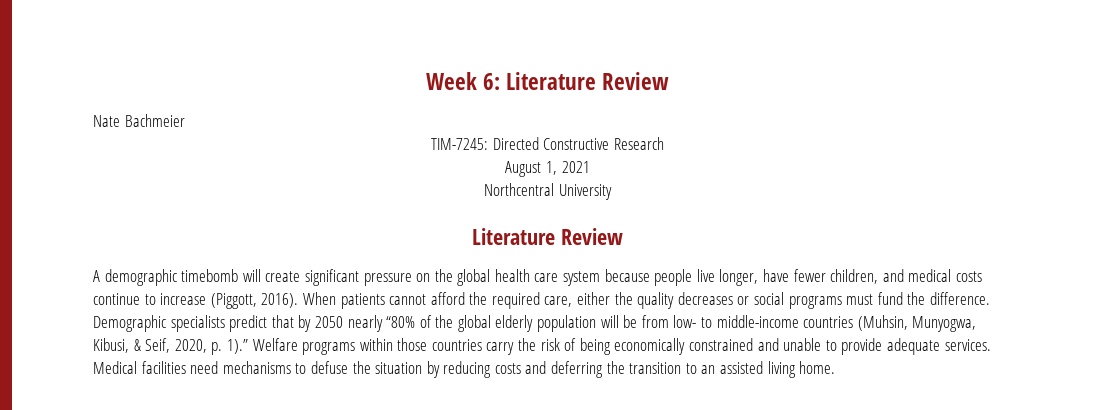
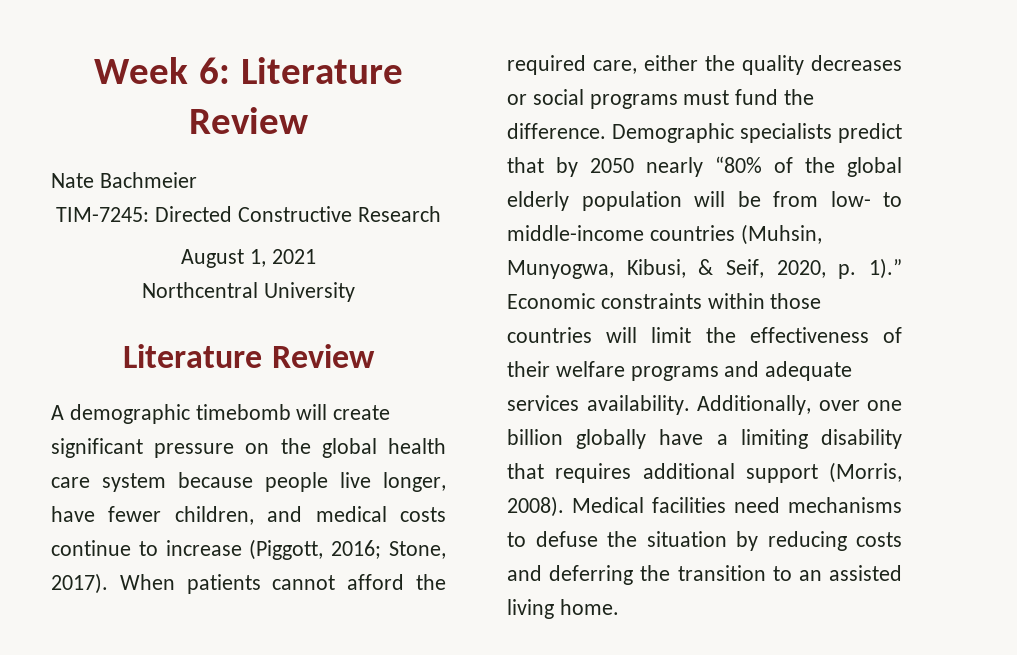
[261,293,299,308] 2016). -> [331,540,446,559] [51,573,108,594] 2016; Stone, 2017).
[252,338,356,355] Welfare programs -> [507,293,702,309] Economic constraints
[486,338,991,355] carry the risk of being economically constrained and unable to provide adequate services. -> [606,327,902,343] [507,361,853,381] [507,395,902,415] [507,429,902,449] [507,462,902,483] [507,496,564,517] will limit the effectiveness of their welfare programs and adequate services availability. Additionally, over one billion globally have a limiting disability that requires additional support (Morris, 2008).

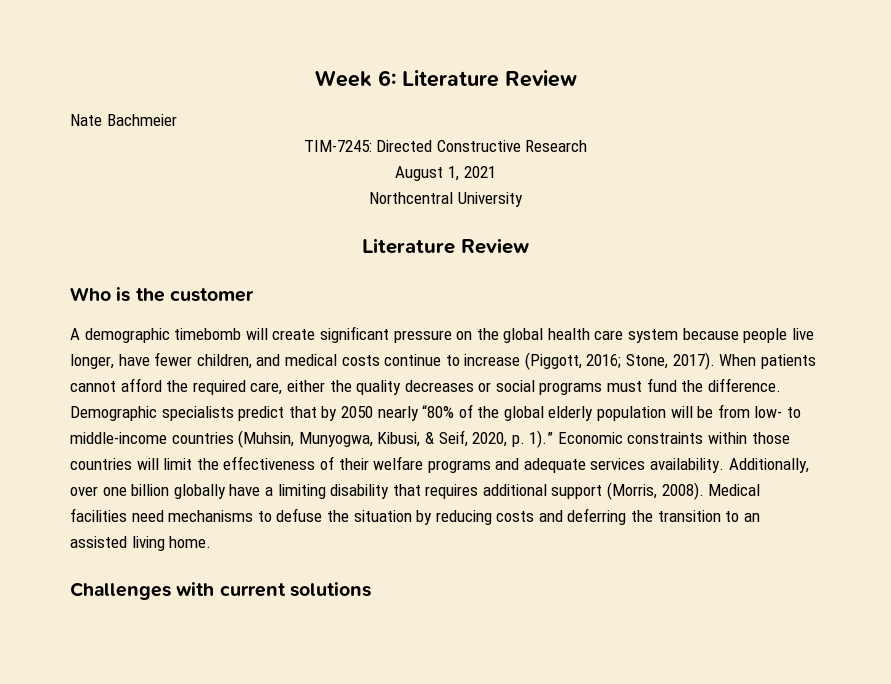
(375, 356) none -> [70,287,254,302] // Who is the customer
(619, 607) none -> [70,582,371,600] // Challenges with current solutions

